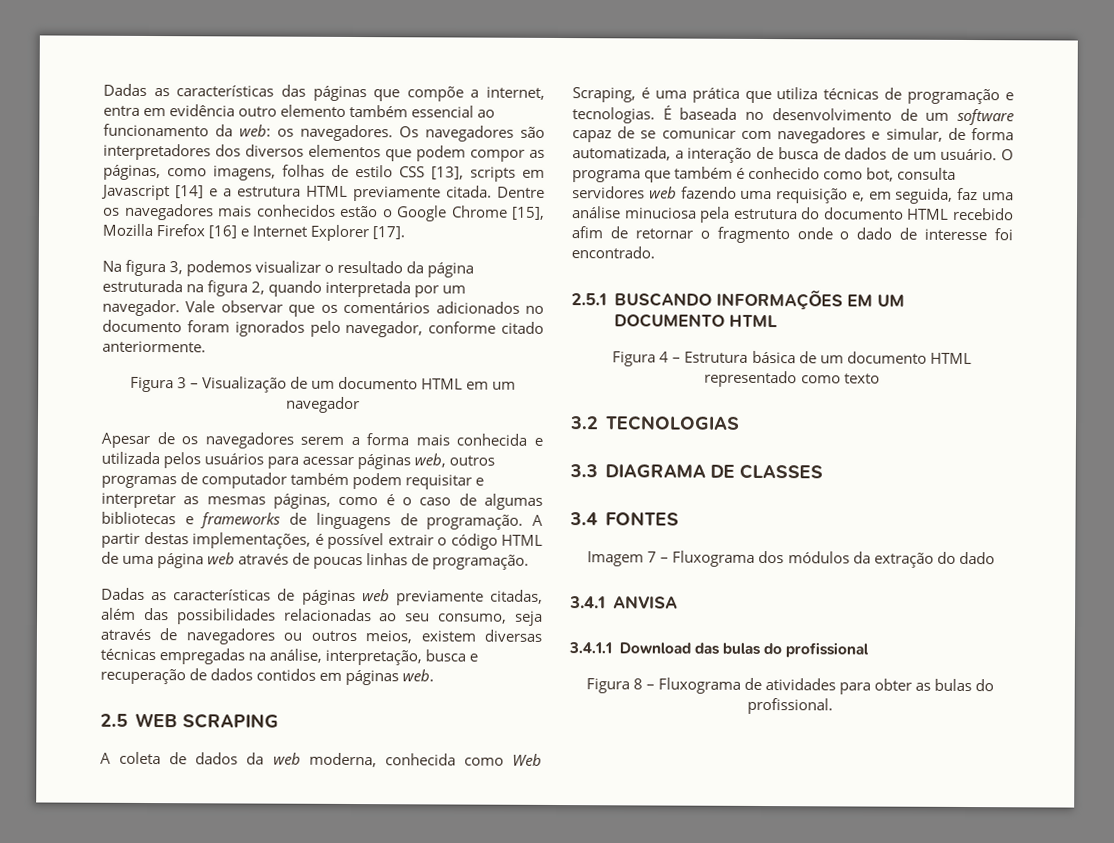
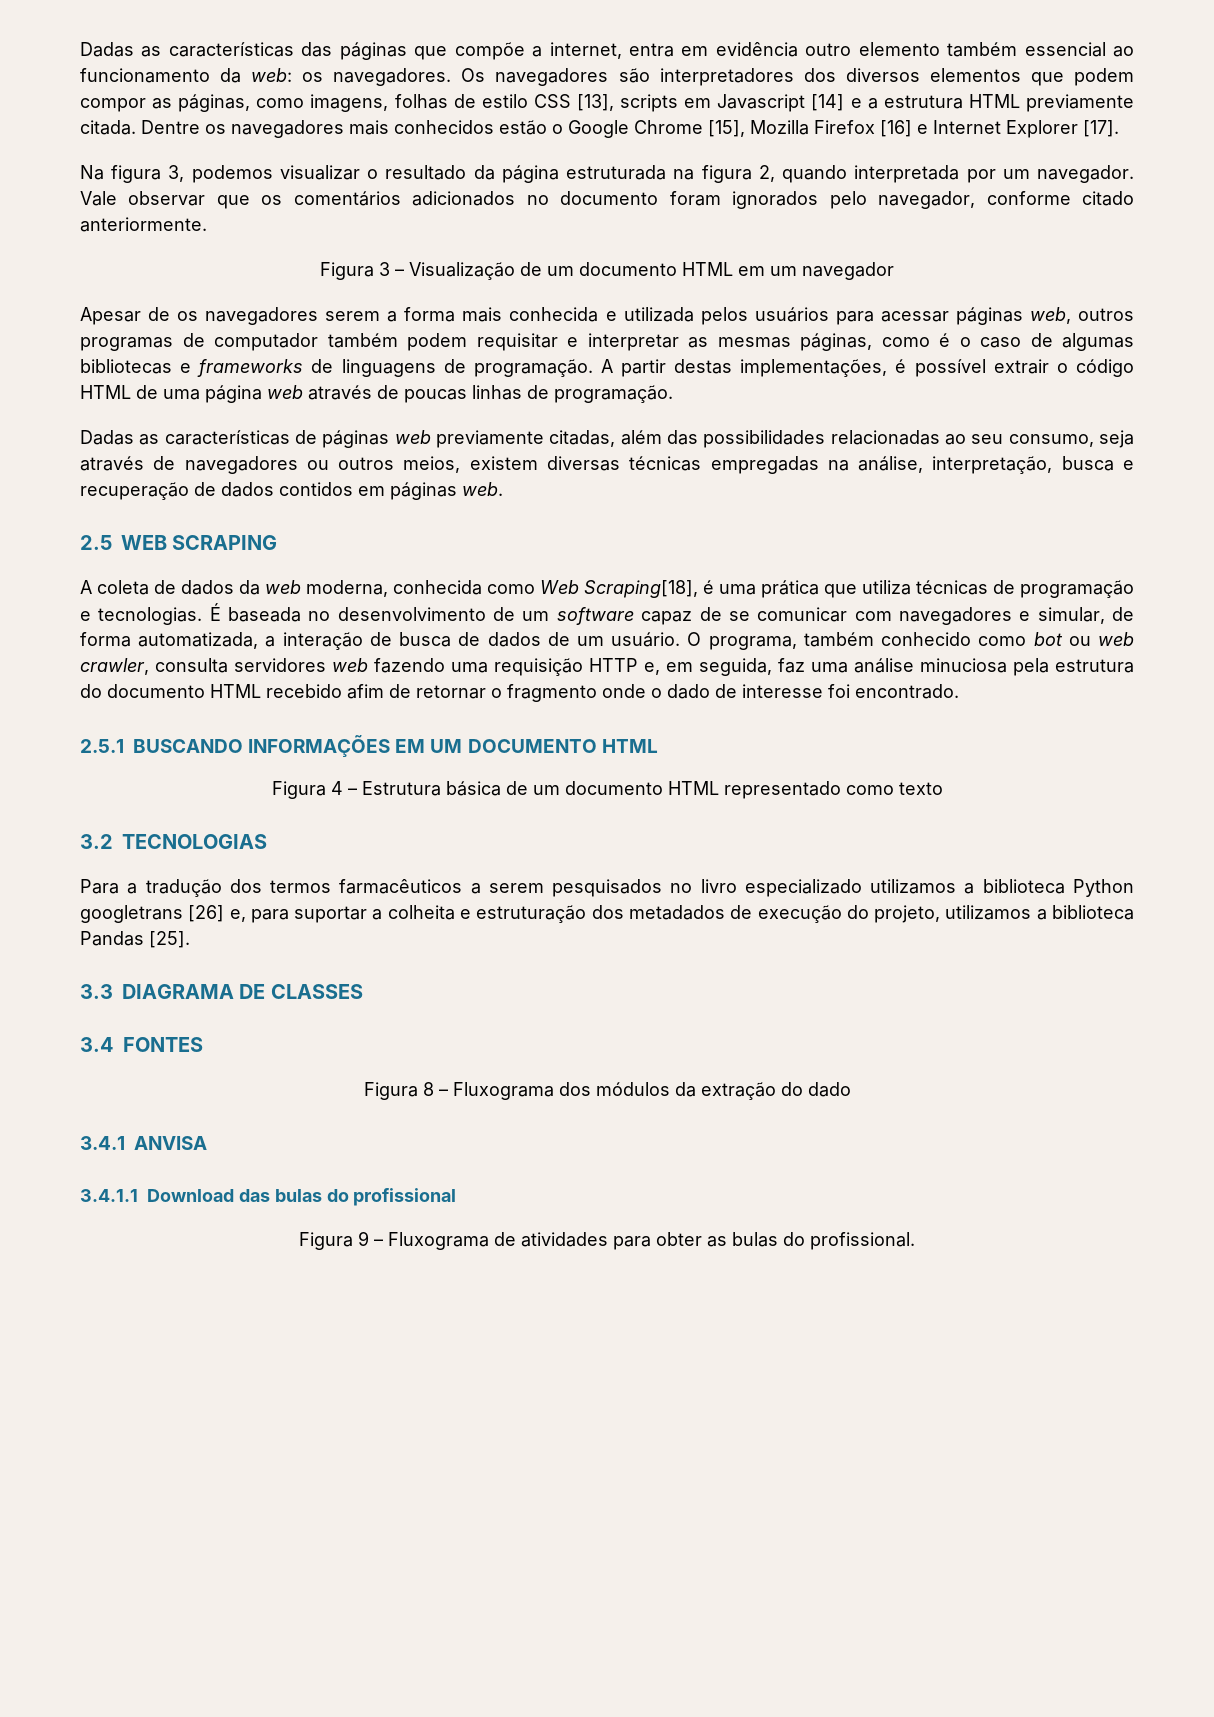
[572,87,636,103] Scraping, -> [584,580,698,598] Scraping[18],
[572,166,895,183] programa que também é conhecido como bot, -> [708,632,1134,650] [80,658,149,675] programa, também conhecido como bot ou web crawler,
(849, 196) none -> [589,658,638,672] HTTP
(740, 423) none -> [80,879,1134,897] [80,905,1134,923] [80,931,190,948] // Para a tradução dos termos farmacêuticos a serem pesquisados no livro especializado utilizamos a biblioteca Python googletrans [26] e, para suportar a colheita e estruturação dos metadados de execução do projeto, utilizamos a biblioteca Pandas [25].
[587,551,658,567] Imagem 7 -> [363,1082,434,1100] Figura 8
[632,678,643,690] 8 -> [358,1231,369,1246] 9

